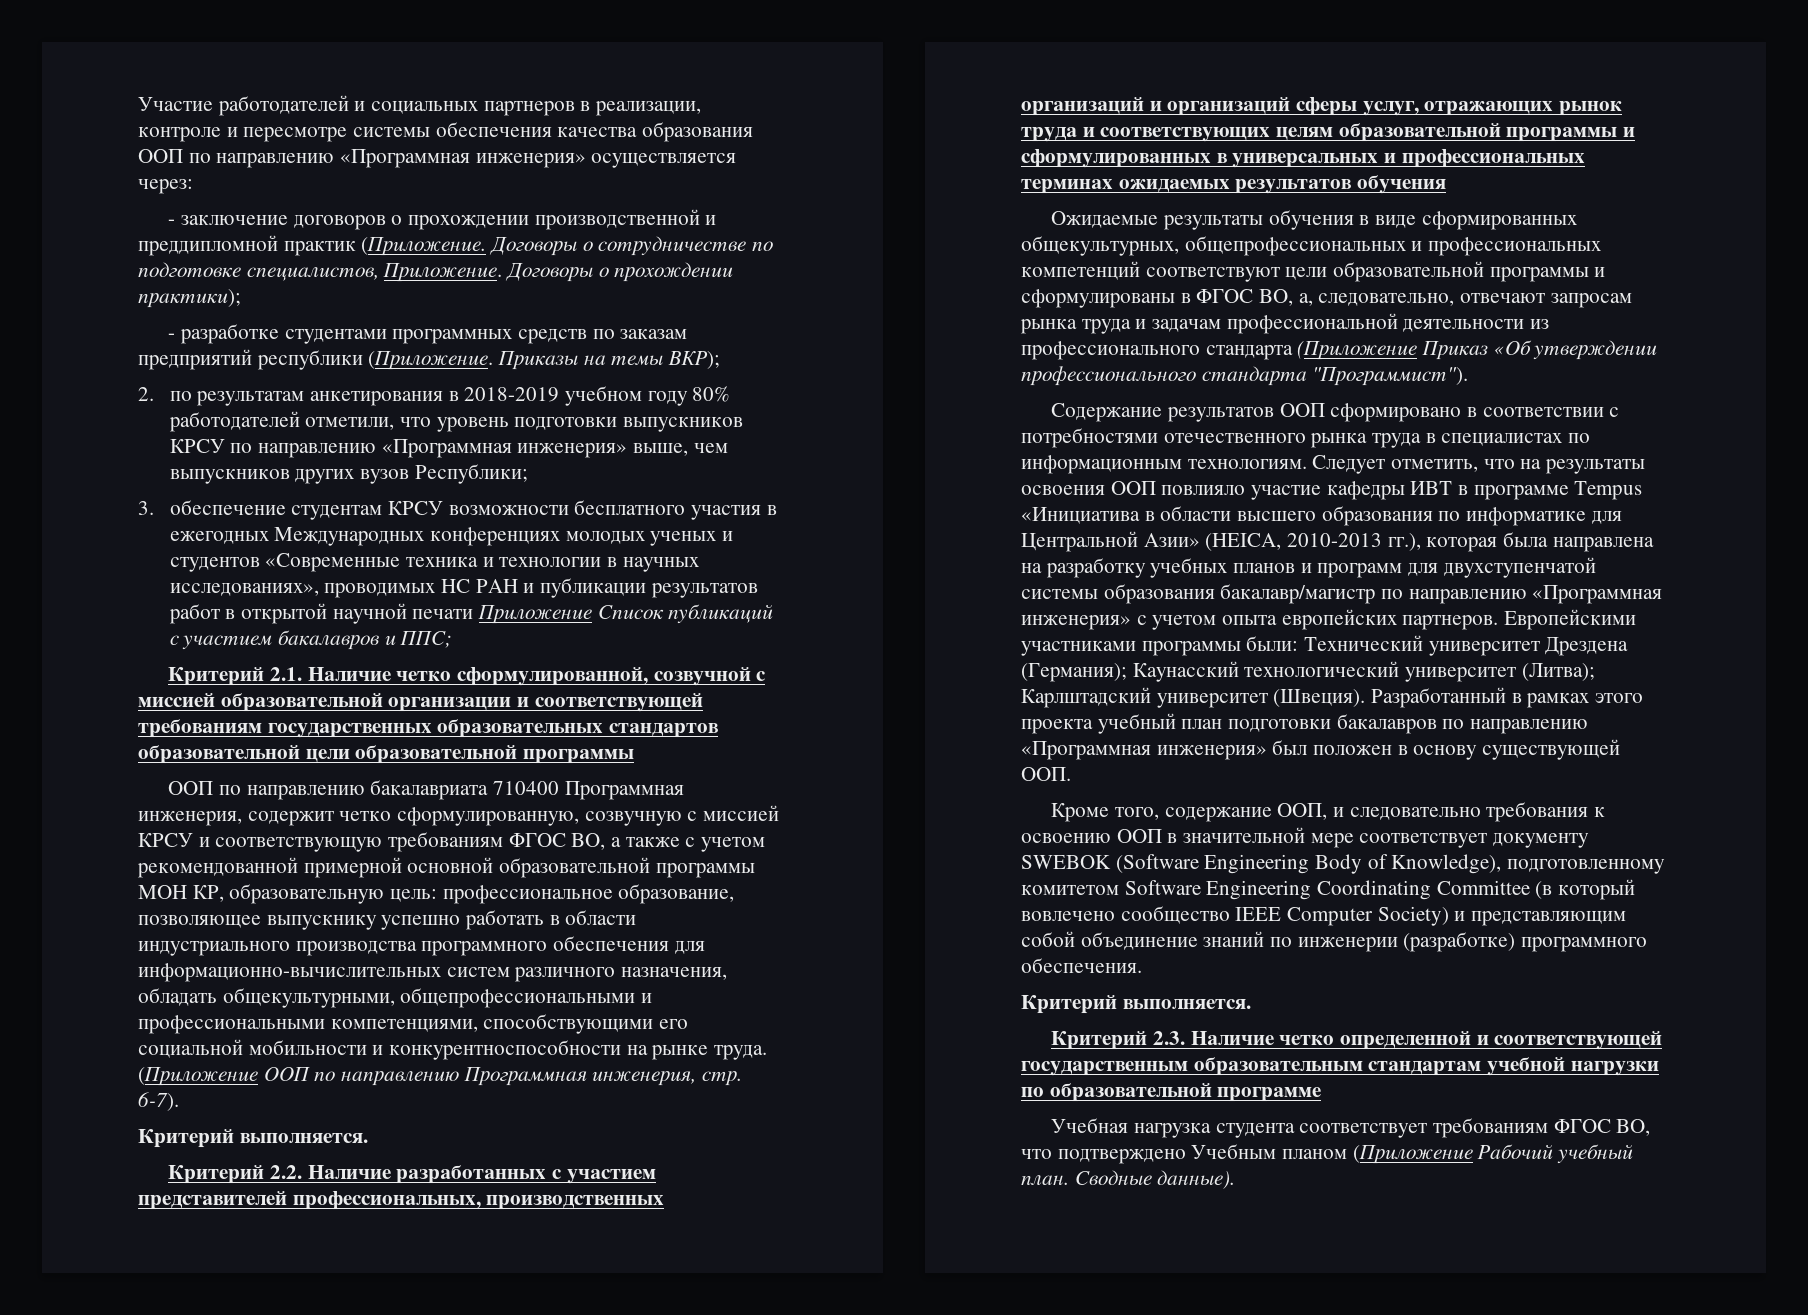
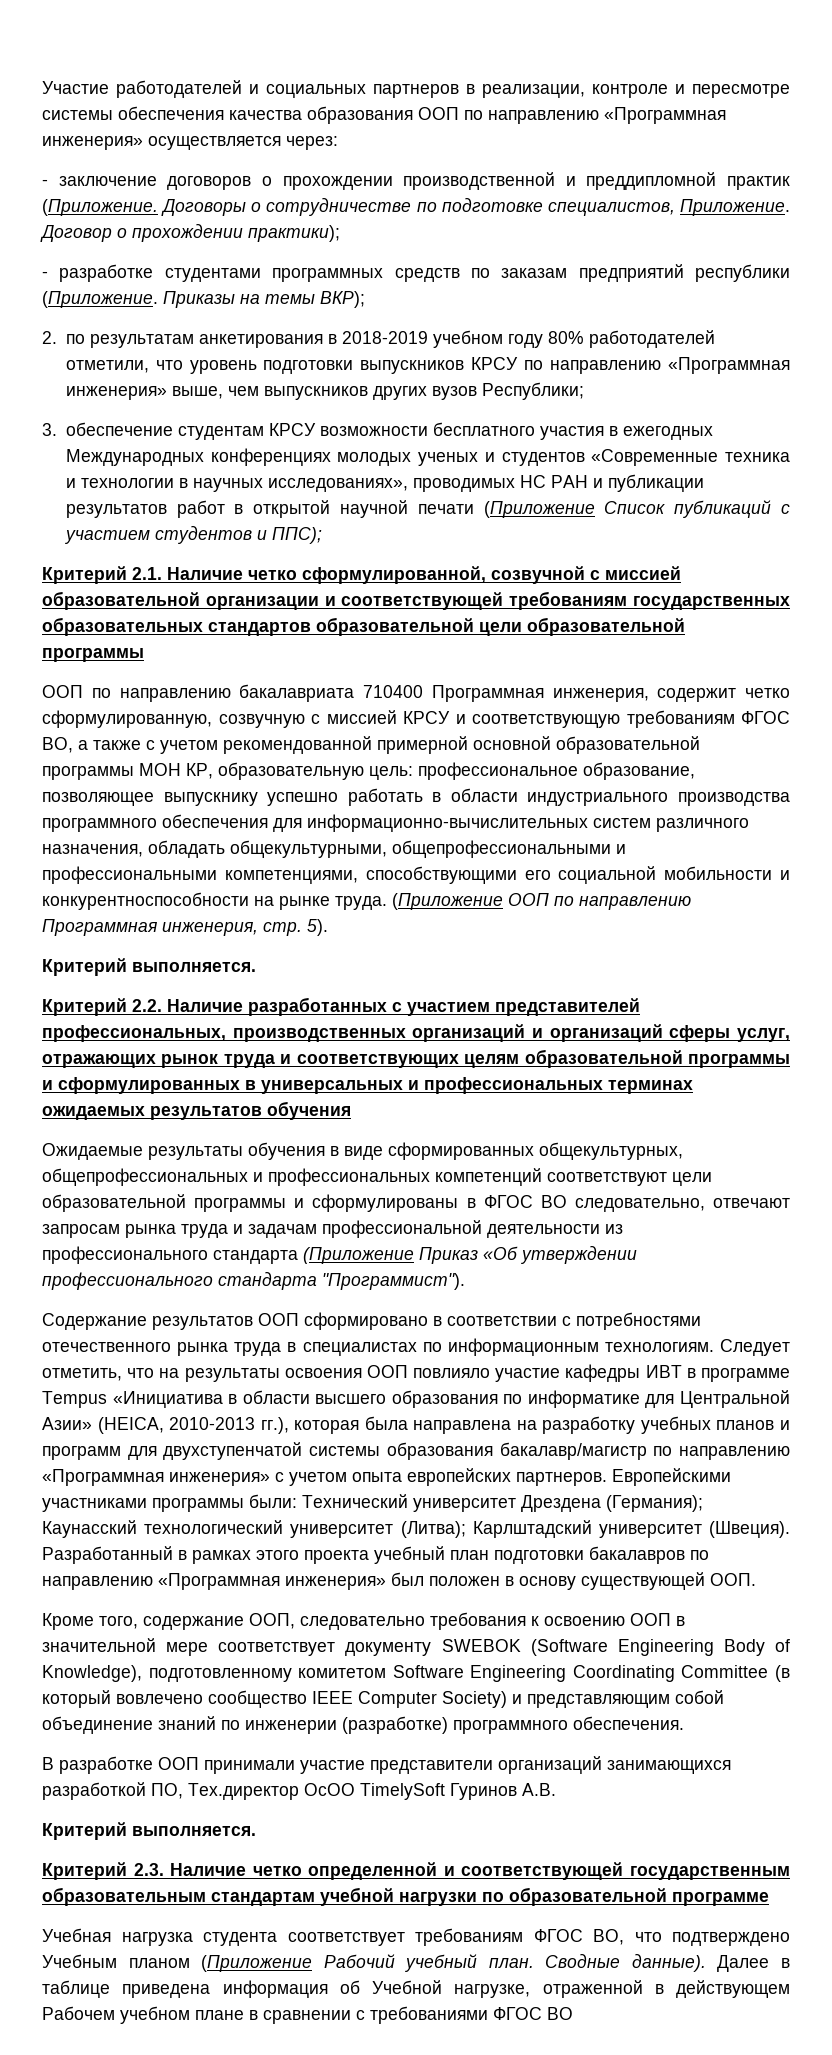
[505,263,594,282] Договоры -> [40,225,112,242] Договор
[477,605,592,624] Приложение -> [483,501,595,518] (Приложение
[277,630,453,650] бакалавров и ППС; -> [154,526,322,544] студентов и ППС);
[138,1092,179,1111] 6-7). -> [307,919,328,936] 5).
[1259,289,1313,306] ВО, а, -> [540,1195,567,1208] ВО
[1333,807,1345,817] и -> (295, 1621) none
(1142, 965) none -> [42,1756,731,1774] [42,1782,556,1800] // В разработке ООП принимали участие представители организаций занимающихся разработкой ПО, Тех.директор ОсОО TimelySoft Гуринов А.В.
(1236, 1179) none -> [717,1955,790,1972] [42,1980,790,1998] [42,2006,573,2024] Далее в таблице приведена информация об Учебной нагрузке, отраженной в действующем Рабочем учебном плане в сравнении с требованиями ФГОС ВО

